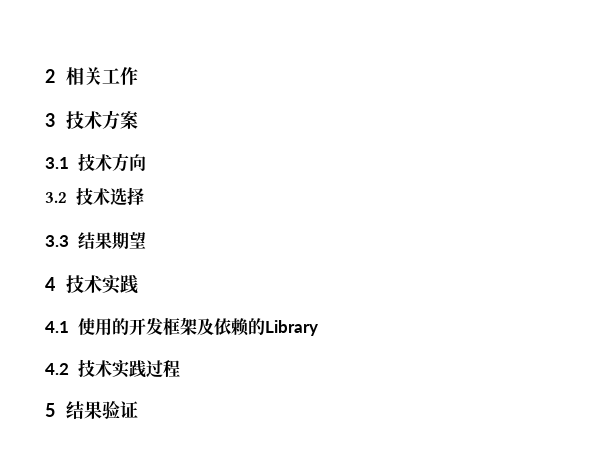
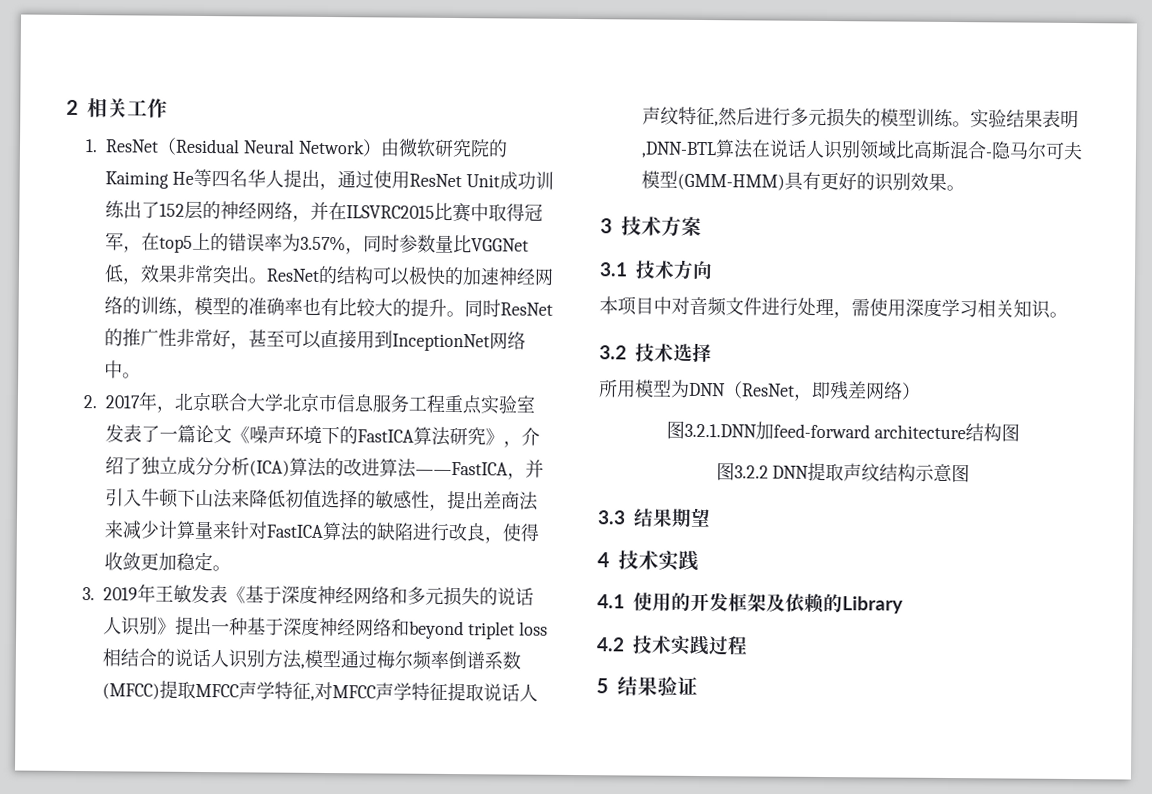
(138, 76) none -> [85,137,508,158] [105,168,554,191] [105,200,544,223] [105,232,530,255] [104,264,555,286] [104,296,554,318] [104,328,527,352] [104,360,142,379] [83,391,537,415] [105,424,541,448] [105,456,545,480] [105,488,540,511] [104,520,540,544] [104,551,232,572] [82,583,535,607] [103,616,548,640] [102,648,522,670] [102,680,539,702] [642,106,1080,129] [641,139,1084,161] [641,170,966,192] // 1. ResNet（Residual Neural Network）由微软研究院的Kaiming He等四名华人提出，通过使用ResNet Unit成功训练出了152层的神经网络，并在ILSVRC2015比赛中取得冠军，在top5上的错误率为3.57%，同时参数量比VGGNet低，效果非常突出。ResNet的结构可以极快的加速神经网络的训练，模型的准确率也有比较大的提升。同时ResNet的推广性非常好，甚至可以直接用到InceptionNet网络中。 // 2. 2017年，北京联合大学北京市信息服务工程重点实验室发表了一篇论文《噪声环境下的FastICA算法研究》，介绍了独立成分分析(ICA)算法的改进算法——FastICA，并引入牛顿下山法来降低初值选择的敏感性，提出差商法来减少计算量来针对FastICA算法的缺陷进行改良，使得收敛更加稳定。 // 3. 2019年王敏发表《基于深度神经网络和多元损失的说话人识别》提出一种基于深度神经网络和beyond triplet loss相结合的说话人识别方法,模型通过梅尔频率倒谱系数(MFCC)提取MFCC声学特征,对MFCC声学特征提取说话人声纹特征,然后进行多元损失的模型训练。实验结果表明,DNN-BTL算法在说话人识别领域比高斯混合-隐马尔可夫模型(GMM-HMM)具有更好的识别效果。
[45,187,144,205] 3.2技术选择 -> [599,296,1068,319] [599,342,712,363] [598,379,921,401] [666,420,1020,442] [715,462,971,483] 本项目中对音频文件进行处理，需使用深度学习相关知识。 // 3.2技术选择 // 所用模型为DNN（ResNet，即残差网络） // 图3.2.1.DNN加feed-forward architecture结构图 // 图3.2.2 DNN提取声纹结构示意图

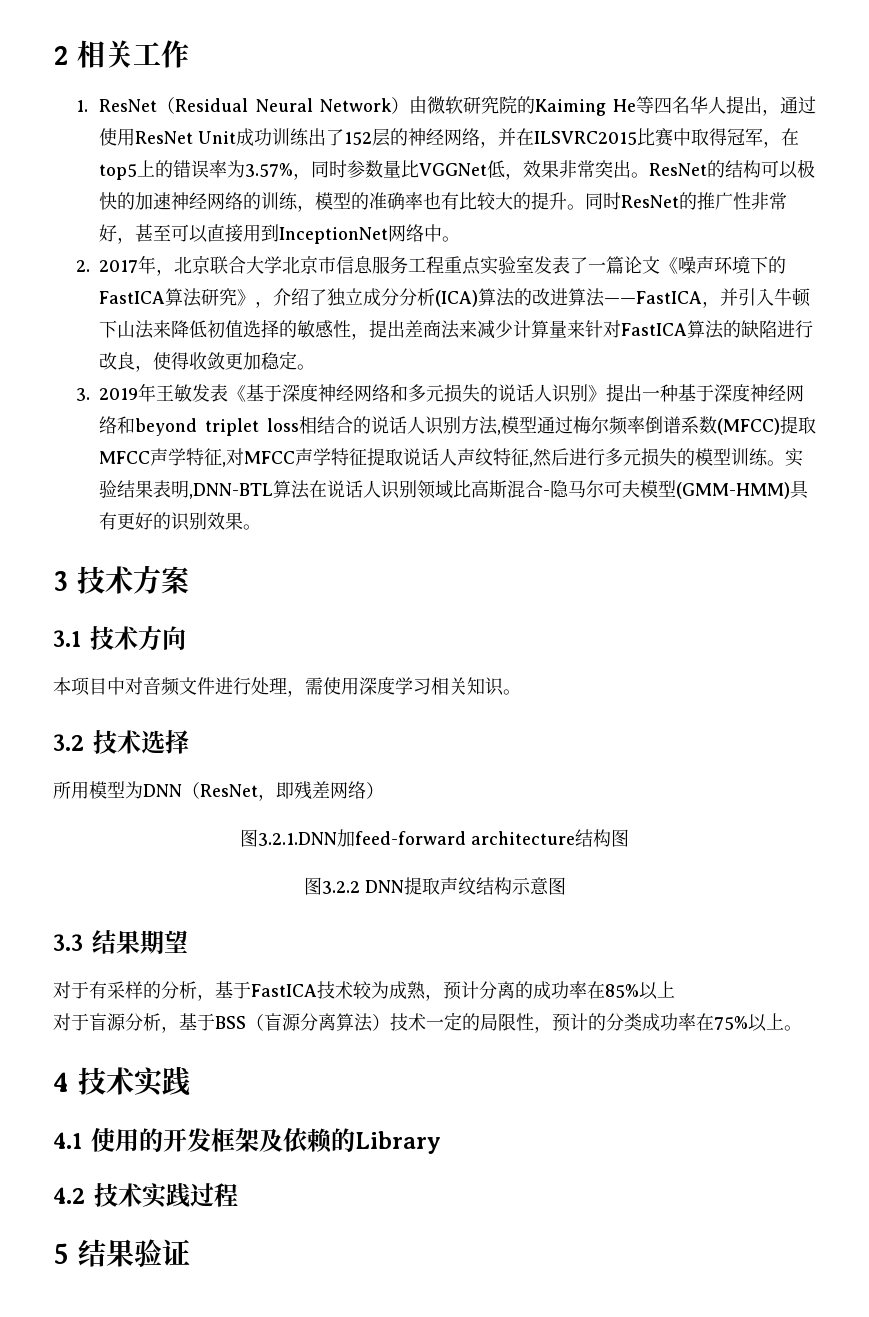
(711, 517) none -> [53,981,675,1001] [53,1012,802,1033] // 对于有采样的分析，基于FastICA技术较为成熟，预计分离的成功率在85%以上 // 对于盲源分析，基于BSS（盲源分离算法）技术一定的局限性，预计的分类成功率在75%以上。

